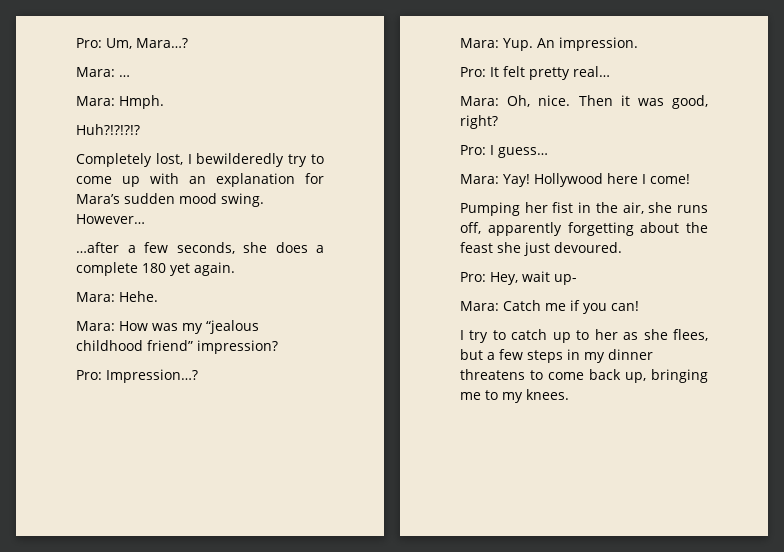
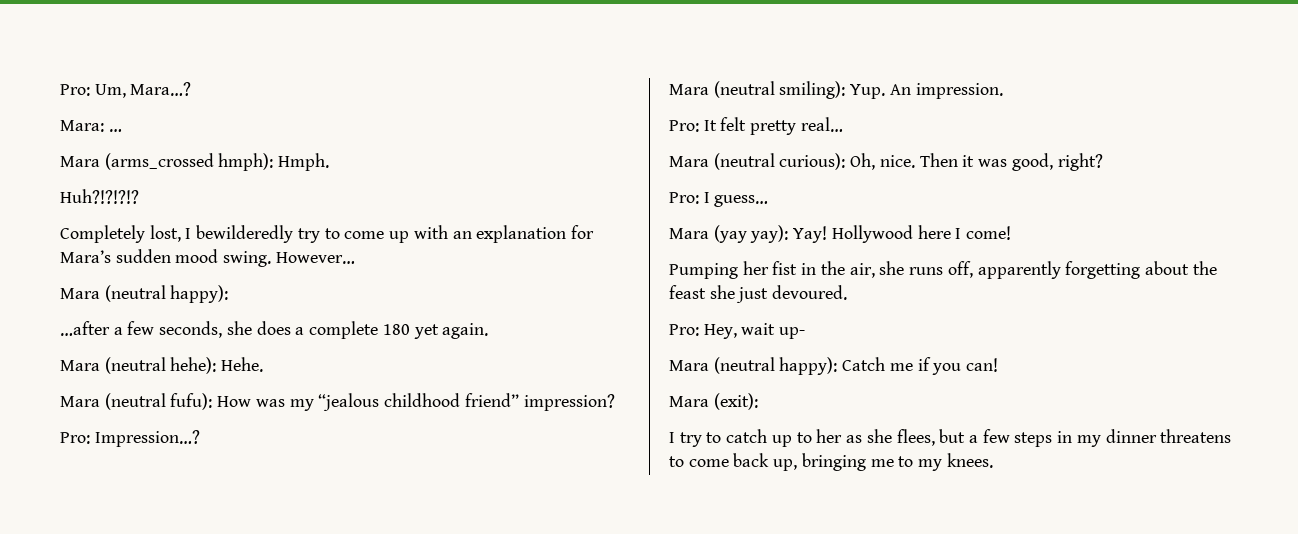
[76,96,115,106] Mara: -> [60,153,274,171] Mara (arms_crossed hmph):
(145, 219) none -> [60,285,229,303] // Mara (neutral happy):
[76,291,158,302] [76,321,115,331] Mara: Hehe. // Mara: -> [60,357,264,374] [60,393,213,410] Mara (neutral hehe): Hehe. // Mara (neutral fufu):
[460,38,499,48] Mara: -> [669,81,846,99] Mara (neutral smiling):
[460,96,499,106] Mara: -> [669,153,846,170] Mara (neutral curious):
[460,174,499,184] Mara: -> [669,225,789,243] Mara (yay yay):
[460,301,499,311] Mara: -> [669,357,838,375] Mara (neutral happy):
(639, 306) none -> [669,393,758,410] // Mara (exit):

